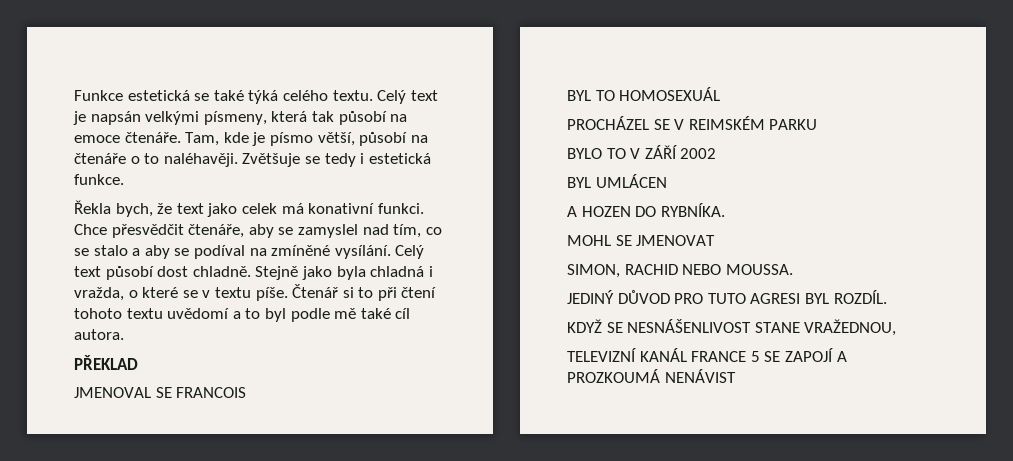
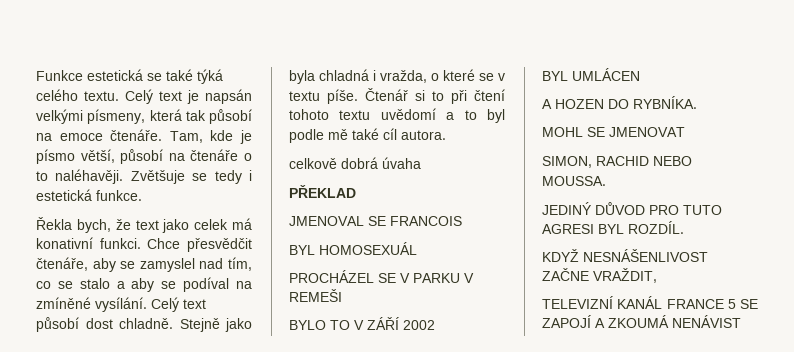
(124, 334) none -> [289,157,421,169] // celkově dobrá úvaha
[595,90,615,101] TO -> (315, 250) none
[688,116,765,130] REIMSKÉM -> (410, 278) none
(818, 124) none -> [464,273,474,283] [289,289,342,302] V REMEŠI
[606,319,897,336] SE NESNÁŠENLIVOST STANE VRAŽEDNOU, -> [583,249,708,262] [542,268,657,283] NESNÁŠENLIVOST ZAČNE VRAŽDIT,
[567,369,660,383] PROZKOUMÁ -> [608,315,669,328] ZKOUMÁ

